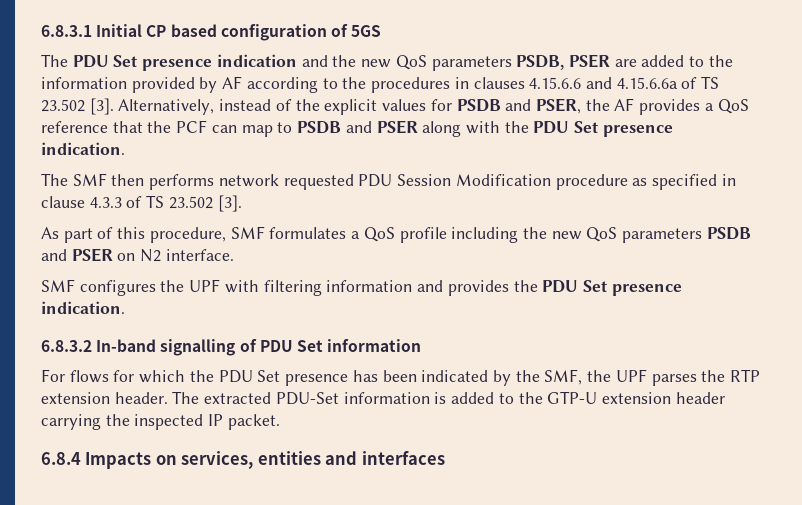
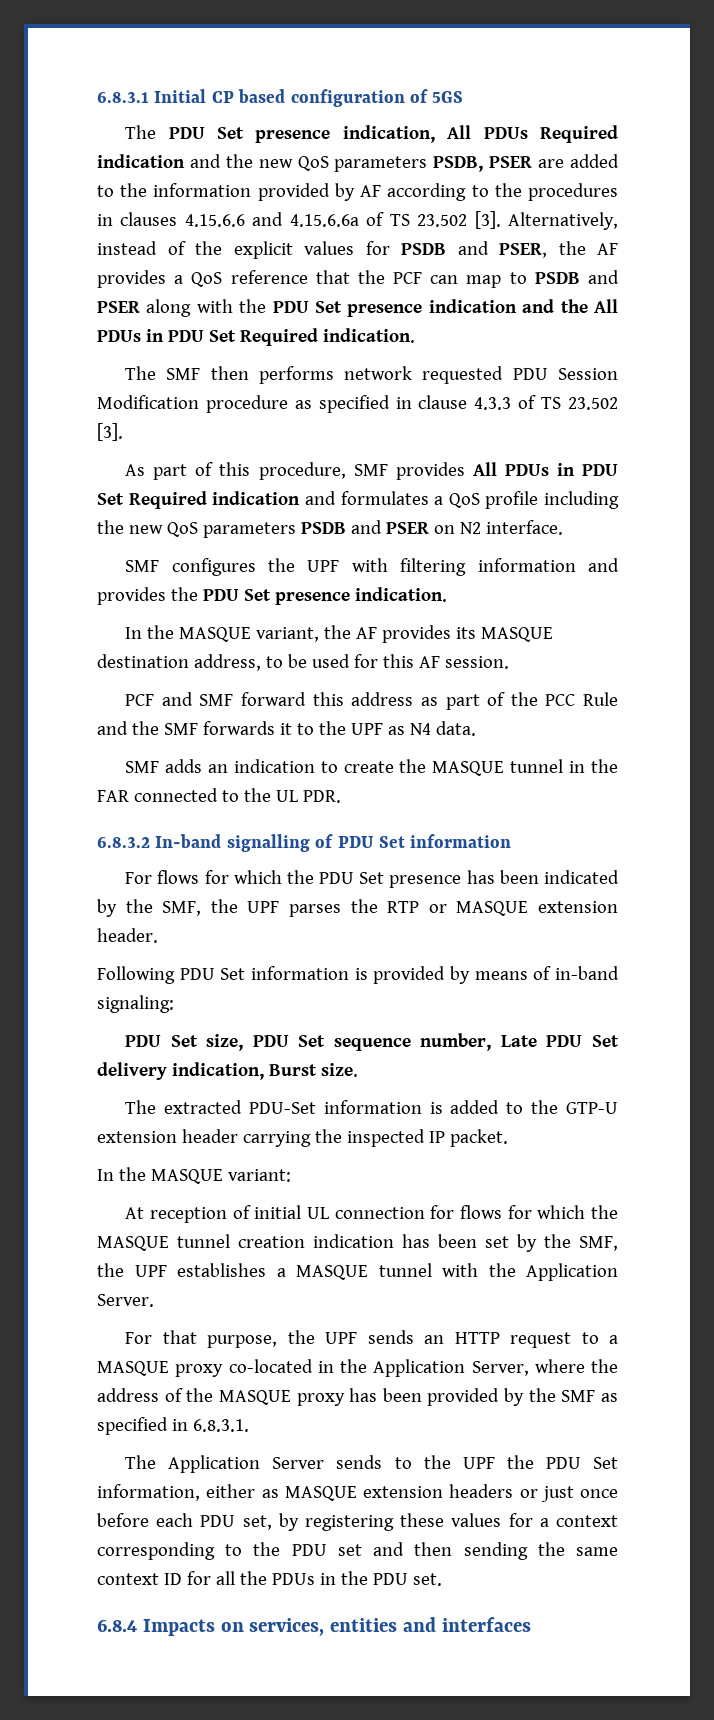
(213, 65) none -> [342,125,618,143] indication, All PDUs Required
(673, 131) none -> [428,299,618,313] [97,328,318,346] indication and the All PDUs in PDU Set Required
(265, 232) none -> [395,462,618,480] [97,491,336,509] provides All PDUs in PDU Set Required indication and
(125, 307) none -> [125,625,554,643] [97,654,509,671] [125,692,618,710] [97,721,476,736] [125,759,618,776] [97,788,341,803] // In the MASQUE variant, the AF provides its MASQUE destination address, to be used for this AF session. // PCF and SMF forward this address as part of the PCC Rule and the SMF forwards it to the UPF as N4 data. // SMF adds an indication to create the MASQUE tunnel in the FAR connected to the UL PDR.
(761, 375) none -> [428,901,529,916] or MASQUE
(168, 398) none -> [97,966,619,984] [97,995,174,1013] [125,1033,619,1051] [97,1062,358,1080] // Following PDU Set information is provided by means of in-band signaling: // PDU Set size, PDU Set sequence number, Late PDU Set delivery indication, Burst size. //
(280, 422) none -> [97,1167,291,1184] [125,1205,618,1223] [97,1234,618,1252] [97,1263,618,1281] [97,1294,154,1307] [125,1330,619,1348] [97,1359,618,1377] [97,1388,618,1406] [97,1417,249,1435] [125,1455,619,1473] [97,1484,618,1502] [97,1513,618,1531] [97,1542,618,1560] [97,1571,442,1586] // In the MASQUE variant: // At reception of initial UL connection for flows for which the MASQUE tunnel creation indication has been set by the SMF, the UPF establishes a MASQUE tunnel with the Application Server. // For that purpose, the UPF sends an HTTP request to a MASQUE proxy co-located in the Application Server, where the address of the MASQUE proxy has been provided by the SMF as specified in 6.8.3.1. // The Application Server sends to the UPF the PDU Set information, either as MASQUE extension headers or just once before each PDU set, by registering these values for a context corresponding to the PDU set and then sending the same context ID for all the PDUs in the PDU set.

